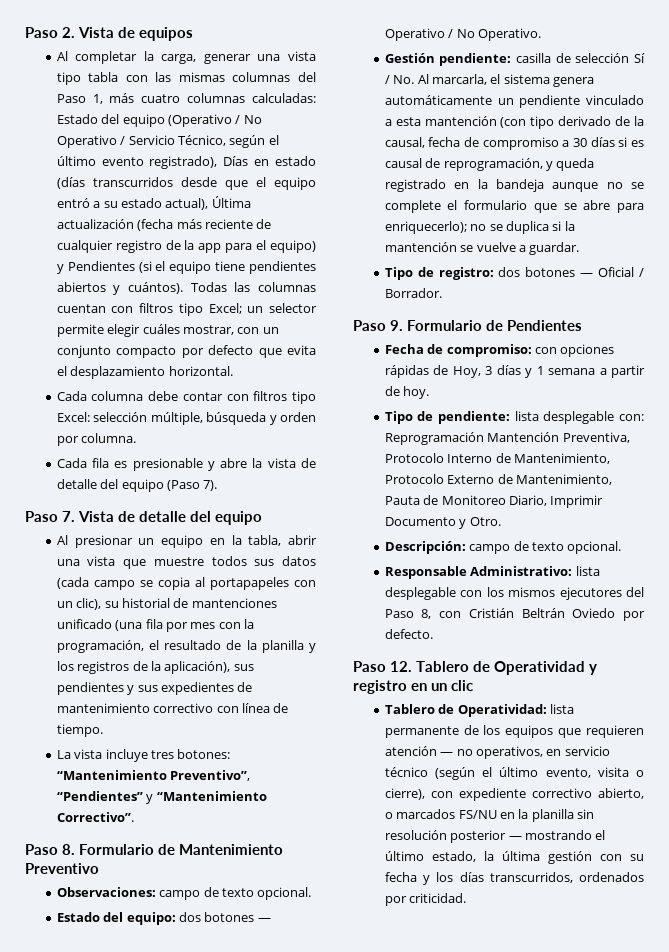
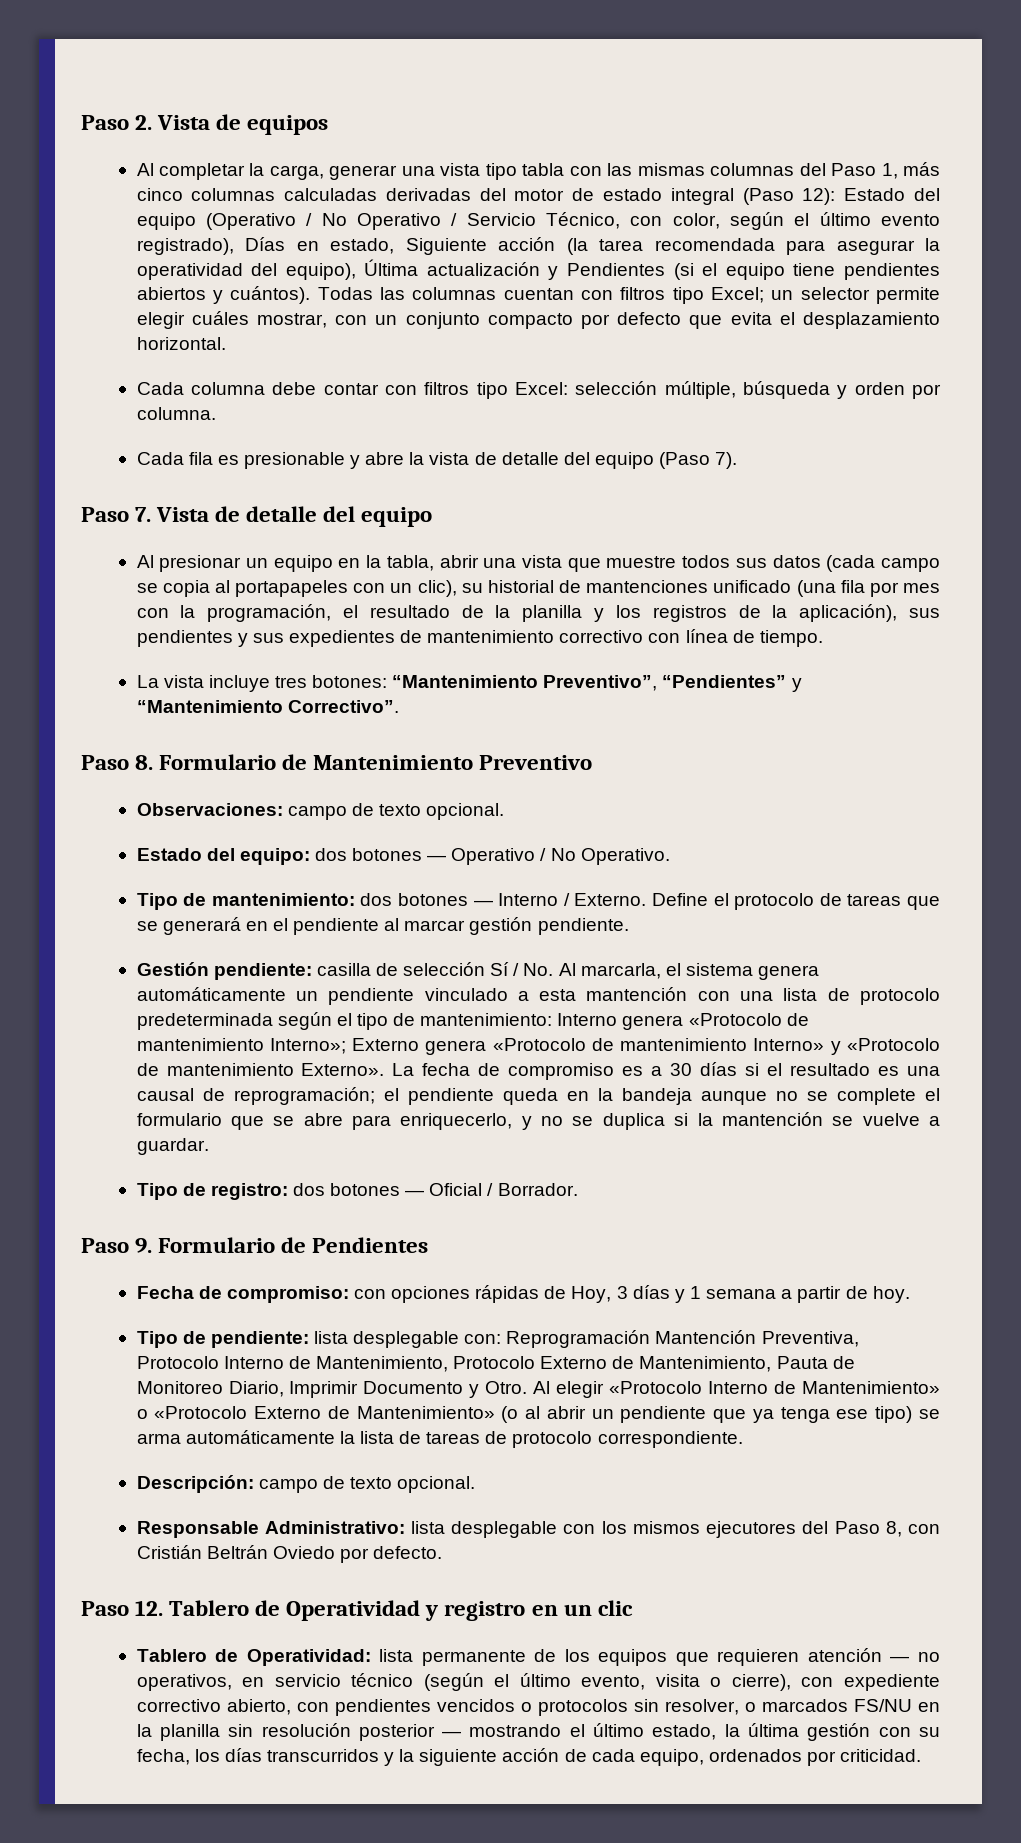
[141,93,316,103] cuatro columnas calculadas: -> [136,188,836,205] cinco columnas calculadas derivadas del motor de estado integral (Paso 12):
(226, 140) none -> [630,213,720,229] con color,
[274,156,316,166] [56,177,316,190] [56,196,251,210] [56,219,272,231] [56,240,316,253] estado (días transcurridos desde que el equipo entró a su estado actual), Última actualización (fecha más reciente de cualquier registro de la app para el equipo) -> [330,237,941,255] [136,259,540,280] estado, Siguiente acción (la tarea recomendada para asegurar la operatividad del equipo), Última actualización
(541, 34) none -> [136,893,941,910] [136,917,629,935] // Tipo de mantenimiento: dos botones — Interno / Externo. Define el protocolo de tareas que se generará en el pendiente al marcar gestión pendiente.
[500,116,644,129] [384,137,425,148] (con tipo derivado de la causal, -> [697,988,940,1005] [136,1012,809,1030] [136,1038,940,1055] [136,1063,415,1076] con una lista de protocolo predeterminada según el tipo de mantenimiento: Interno genera «Protocolo de mantenimiento Interno»; Externo genera «Protocolo de mantenimiento Interno» y «Protocolo de mantenimiento Externo». La
(559, 143) none -> [622,1066,644,1076] es
[631,140,644,147] [384,158,595,171] [384,179,446,192] es causal de reprogramación, y queda registrado -> [767,1063,941,1076] [136,1087,558,1105] el resultado es una causal de reprogramación; el pendiente queda
[384,221,467,234] enriquecerlo); -> [400,1113,532,1130] enriquecerlo, y
(501, 521) none -> [533,1381,940,1398] [136,1406,940,1423] [136,1430,743,1448] Al elegir «Protocolo Interno de Mantenimiento» o «Protocolo Externo de Mantenimiento» (o al abrir un pendiente que ya tenga ese tipo) se arma automáticamente la lista de tareas de protocolo correspondiente.
(644, 793) none -> [296,1699,739,1716] con pendientes vencidos o protocolos sin resolver,
[384,872,573,885] fecha y los días transcurridos, -> [136,1748,704,1766] fecha, los días transcurridos y la siguiente acción de cada equipo,

